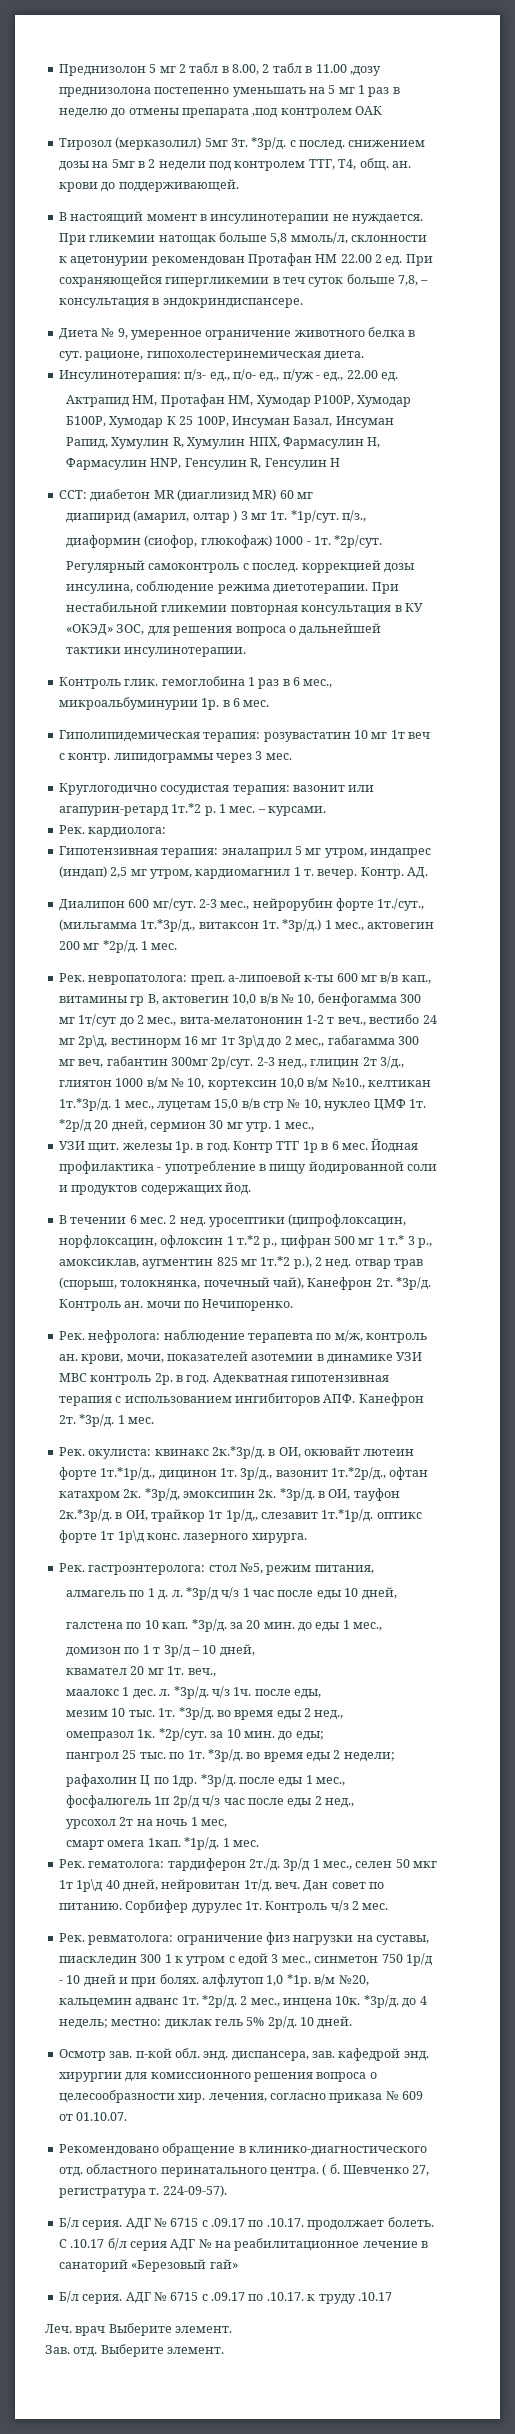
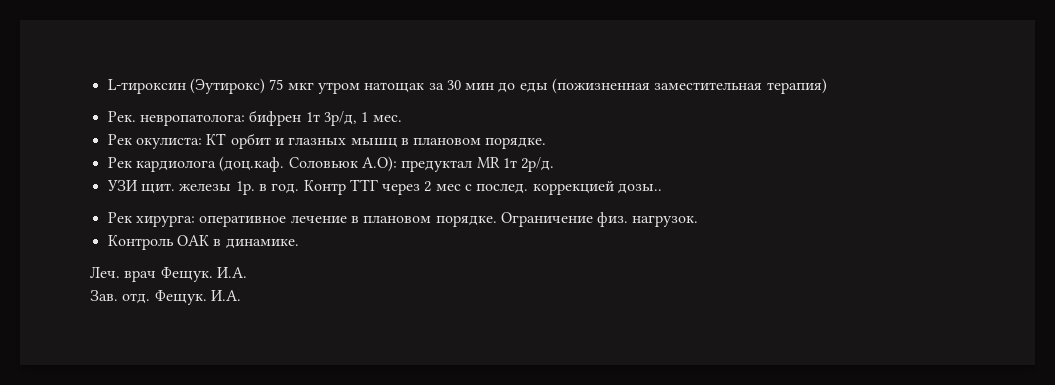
[58,63,381,76] [58,85,400,97] [58,106,382,118] [58,137,426,150] [58,158,411,171] [58,179,239,192] [58,211,423,224] [58,232,427,245] [58,253,433,266] [58,274,429,287] [58,298,303,308] [58,327,416,340] [58,351,364,361] [58,369,399,382] [66,394,412,407] [66,416,394,428] [66,437,381,449] [66,458,340,470] [58,489,313,502] [66,510,367,523] [66,535,383,548] [66,560,414,573] [66,581,399,594] [66,602,423,615] [66,623,382,636] [66,647,247,657] [58,676,333,689] [58,697,270,710] [58,730,430,742] [58,751,292,763] [58,783,375,795] [58,803,326,816] [58,825,167,837] [58,846,431,858] [58,866,429,879] [58,898,425,911] [58,919,435,932] [58,940,178,953] [58,972,431,985] [58,993,422,1006] [58,1014,437,1027] [58,1035,419,1048] [58,1056,405,1069] [58,1077,432,1090] [58,1098,426,1111] [58,1119,314,1132] Преднизолон 5 мг 2 табл в 8.00, 2 табл в 11.00 ,дозу преднизолона постепенно уменьшать на 5 мг 1 раз в неделю до отмены препарата ,под контролем ОАК // Тирозол (мерказолил) 5мг 3т. *3р/д. с послед. снижением дозы на 5мг в 2 недели под контролем ТТГ, Т4, общ. ан. крови до поддерживающей. // В настоящий момент в инсулинотерапии не нуждается. При гликемии натощак больше 5,8 ммоль/л, склонности к ацетонурии рекомендован Протафан НМ 22.00 2 ед. При сохраняющейся гипергликемии в теч суток больше 7,8, – консультация в эндокриндиспансере. // Диета № 9, умеренное ограничение животного белка в сут. рационе, гипохолестеринемическая диета. // Инсулинотерапия: п/з- ед., п/о- ед., п/уж - ед., 22.00 ед. // Актрапид НМ, Протафан НМ, Хумодар Р100Р, Хумодар Б100Р, Хумодар К 25 100Р, Инсуман Базал, Инсуман Рапид, Хумулин R, Хумулин НПХ, Фармасулин Н, Фармасулин НNР, Генсулин R, Генсулин Н // ССТ: диабетон МR (диаглизид МR) 60 мг // диапирид (амарил, олтар ) 3 мг 1т. *1р/сут. п/з., // диаформин (сиофор, глюкофаж) 1000 - 1т. *2р/сут. // Регулярный самоконтроль с послед. коррекцией дозы инсулина, соблюдение режима диетотерапии. При нестабильной гликемии повторная консультация в КУ «ОКЭД» ЗОС, для решения вопроса о дальнейшей тактики инсулинотерапии. // Контроль глик. гемоглобина 1 раз в 6 мес., микроальбуминурии 1р. в 6 мес. // Гиполипидемическая терапия: розувастатин 10 мг 1т веч с контр. липидограммы через 3 мес. // Круглогодично сосудистая терапия: вазонит или агапурин-ретард 1т.*2 р. 1 мес. – курсами. // Рек. кардиолога: // Гипотензивная терапия: эналаприл 5 мг утром, индапрес (индап) 2,5 мг утром, кардиомагнил 1 т. вечер. Контр. АД. // Диалипон 600 мг/сут. 2-3 мес., нейрорубин форте 1т./сут., (мильгамма 1т.*3р/д., витаксон 1т. *3р/д.) 1 мес., актовегин 200 мг *2р/д. 1 мес. // Рек. невропатолога: преп. а-липоевой к-ты 600 мг в/в кап., витамины гр В, актовегин 10,0 в/в № 10, бенфогамма 300 мг 1т/сут до 2 мес., вита-мелатононин 1-2 т веч., вестибо 24 мг 2р\д, вестинорм 16 мг 1т 3р\д до 2 мес,, габагамма 300 мг веч, габантин 300мг 2р/сут. 2-3 нед., глицин 2т 3/д., глиятон 1000 в/м № 10, кортексин 10,0 в/м №10., келтикан 1т.*3р/д. 1 мес., луцетам 15,0 в/в стр № 10, нуклео ЦМФ 1т. *2р/д 20 дней, сермион 30 мг утр. 1 мес., -> [107,78,827,94] [107,110,402,126] [107,133,547,149] [107,156,555,172] L-тироксин (Эутирокс) 75 мкг утром натощак за 30 мин до еды (пожизненная заместительная терапия) // Рек. невропатолога: бифрен 1т 3р/д, 1 мес. // Рек окулиста: КТ орбит и глазных мышц в плановом порядке. // Рек кардиолога (доц.каф. Соловьюк А.О): предуктал MR 1т 2р/д.
[302,1138,419,1153] [58,1161,437,1174] [58,1182,251,1195] [58,1214,407,1227] [58,1235,432,1248] [58,1256,424,1269] [58,1277,431,1290] [58,1299,294,1311] [58,1330,427,1343] [58,1351,423,1364] [58,1373,389,1385] [58,1393,424,1406] [58,1414,154,1427] [58,1446,415,1459] [58,1467,429,1480] [58,1488,400,1501] [58,1509,422,1522] [58,1530,307,1543] [58,1563,374,1575] [66,1587,397,1600] [66,1619,383,1632] [66,1644,255,1657] [66,1666,216,1677] [66,1686,322,1699] [66,1707,344,1720] [66,1728,324,1741] [66,1749,395,1762] [66,1774,346,1787] [66,1795,355,1808] [66,1817,227,1829] [66,1837,259,1850] [58,1858,438,1871] [58,1879,385,1892] [58,1900,389,1913] [58,1932,429,1945] [58,1953,433,1966] [58,1974,369,1987] [58,1995,427,2008] [58,2016,353,2029] [58,2048,429,2061] [58,2072,377,2082] [58,2090,423,2103] [58,2112,128,2121] [58,2143,427,2156] [58,2164,430,2177] [58,2185,227,2198] [58,2217,434,2230] [58,2238,429,2251] [58,2259,238,2272] [58,2291,392,2304] 1р в 6 мес. Йодная профилактика - употребление в пищу йодированной соли и продуктов содержащих йод. // В течении 6 мес. 2 нед. уросептики (ципрофлоксацин, норфлоксацин, офлоксин 1 т.*2 р., цифран 500 мг 1 т.* 3 р., амоксиклав, аугментин 825 мг 1т.*2 р.), 2 нед. отвар трав (спорыш, толокнянка, почечный чай), Канефрон 2т. *3р/д. Контроль ан. мочи по Нечипоренко. // Рек. нефролога: наблюдение терапевта по м/ж, контроль ан. крови, мочи, показателей азотемии в динамике УЗИ МВС контроль 2р. в год. Адекватная гипотензивная терапия с использованием ингибиторов АПФ. Канефрон 2т. *3р/д. 1 мес. // Рек. окулиста: квинакс 2к.*3р/д. в ОИ, окювайт лютеин форте 1т.*1р/д., дицинон 1т. 3р/д., вазонит 1т.*2р/д., офтан катахром 2к. *3р/д, эмоксипин 2к. *3р/д. в ОИ, тауфон 2к.*3р/д. в ОИ, трайкор 1т 1р/д,, слезавит 1т.*1р/д. оптикс форте 1т 1р\д конс. лазерного хирурга. // Рек. гастроэнтеролога: стол №5, режим питания, // алмагель по 1 д. л. *3р/д ч/з 1 час после еды 10 дней, // галстена по 10 кап. *3р/д. за 20 мин. до еды 1 мес., // домизон по 1 т 3р/д – 10 дней, // квамател 20 мг 1т. веч., // маалокс 1 дес. л. *3р/д. ч/з 1ч. после еды, // мезим 10 тыс. 1т. *3р/д. во время еды 2 нед., // омепразол 1к. *2р/сут. за 10 мин. до еды; // пангрол 25 тыс. по 1т. *3р/д. во время еды 2 недели; // рафахолин Ц по 1др. *3р/д. после еды 1 мес., // фосфалюгель 1п 2р/д ч/з час после еды 2 нед., // урсохол 2т на ночь 1 мес, // смарт омега 1кап. *1р/д. 1 мес. // Рек. гематолога: тардиферон 2т./д. 3р/д 1 мес., селен 50 мкг 1т 1р\д 40 дней, нейровитан 1т/д. веч. Дан совет по питанию. Сорбифер дурулес 1т. Контроль ч/з 2 мес. // Рек. ревматолога: ограничение физ нагрузки на суставы, пиаскледин 300 1 к утром с едой 3 мес., синметон 750 1р/д - 10 дней и при болях. алфлутоп 1,0 *1р. в/м №20, кальцемин адванс 1т. *2р/д. 2 мес., инцена 10к. *3р/д. до 4 недель; местно: диклак гель 5% 2р/д. 10 дней. // Осмотр зав. п-кой обл. энд. диспансера, зав. кафедрой энд. хирургии для комиссионного решения вопроса о целесообразности хир. лечения, согласно приказа № 609 от 01.10.07. // Рекомендовано обращение в клинико-диагностического отд. областного перинатального центра. ( б. Шевченко 27, регистратура т. 224-09-57). // Б/л серия. АДГ № 6715 с .09.17 по .10.17. продолжает болеть. С .10.17 б/л серия АДГ № на реабилитационное лечение в санаторий «Березовый гай» // Б/л серия. АДГ № 6715 с .09.17 по .10.17. к труду .10.17 -> [382,181,663,195] [107,212,699,227] [107,235,299,250] через 2 мес с послед. коррекцией дозы.. // Рек хирурга: оперативное лечение в плановом порядке. Ограничение физ. нагрузок. // Контроль ОАК в динамике.
[108,2323,233,2336] Выберите элемент. -> [160,267,247,282] Фещук. И.А.
[100,2344,225,2357] Выберите элемент. -> [154,290,241,305] Фещук. И.А.

